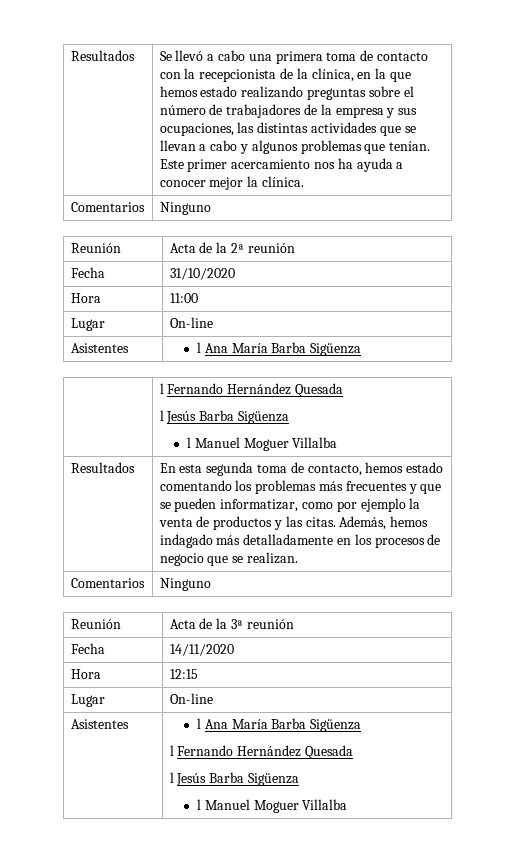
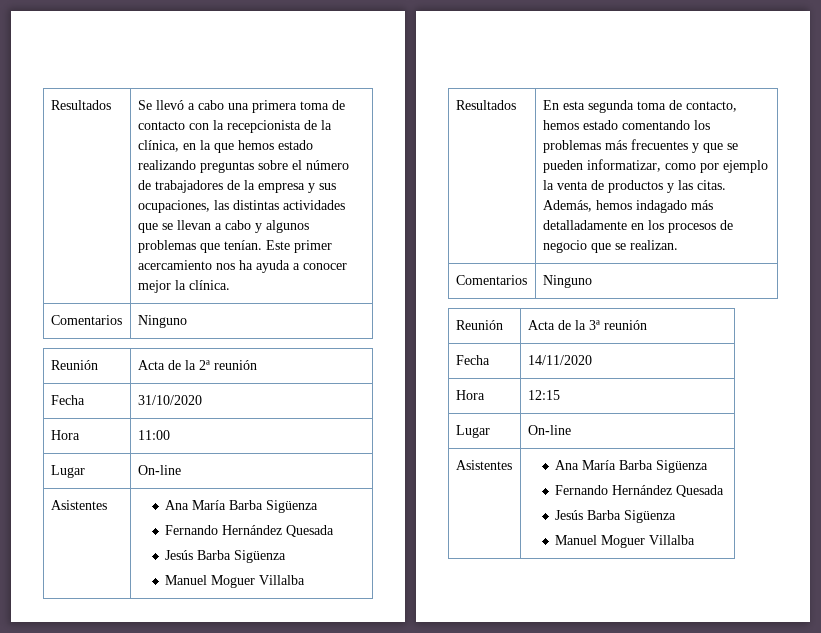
[196,342,362,356] [159,383,343,397] [159,410,289,424] [186,437,191,448] l Ana María Barba Sigüenza // | l Fernando Hernández Quesada // l Jesús Barba Sigüenza // l -> [165,500,319,513] [165,525,335,537] [165,550,287,563] Ana María Barba Sigüenza // Fernando Hernández Quesada // Jesús Barba Sigüenza //
[196,718,362,732] [169,745,353,759] [169,772,299,786] [196,799,201,810] l Ana María Barba Sigüenza // l Fernando Hernández Quesada // l Jesús Barba Sigüenza // l -> [555,460,709,473] [555,485,725,497] [555,510,677,523] Ana María Barba Sigüenza // Fernando Hernández Quesada // Jesús Barba Sigüenza //

